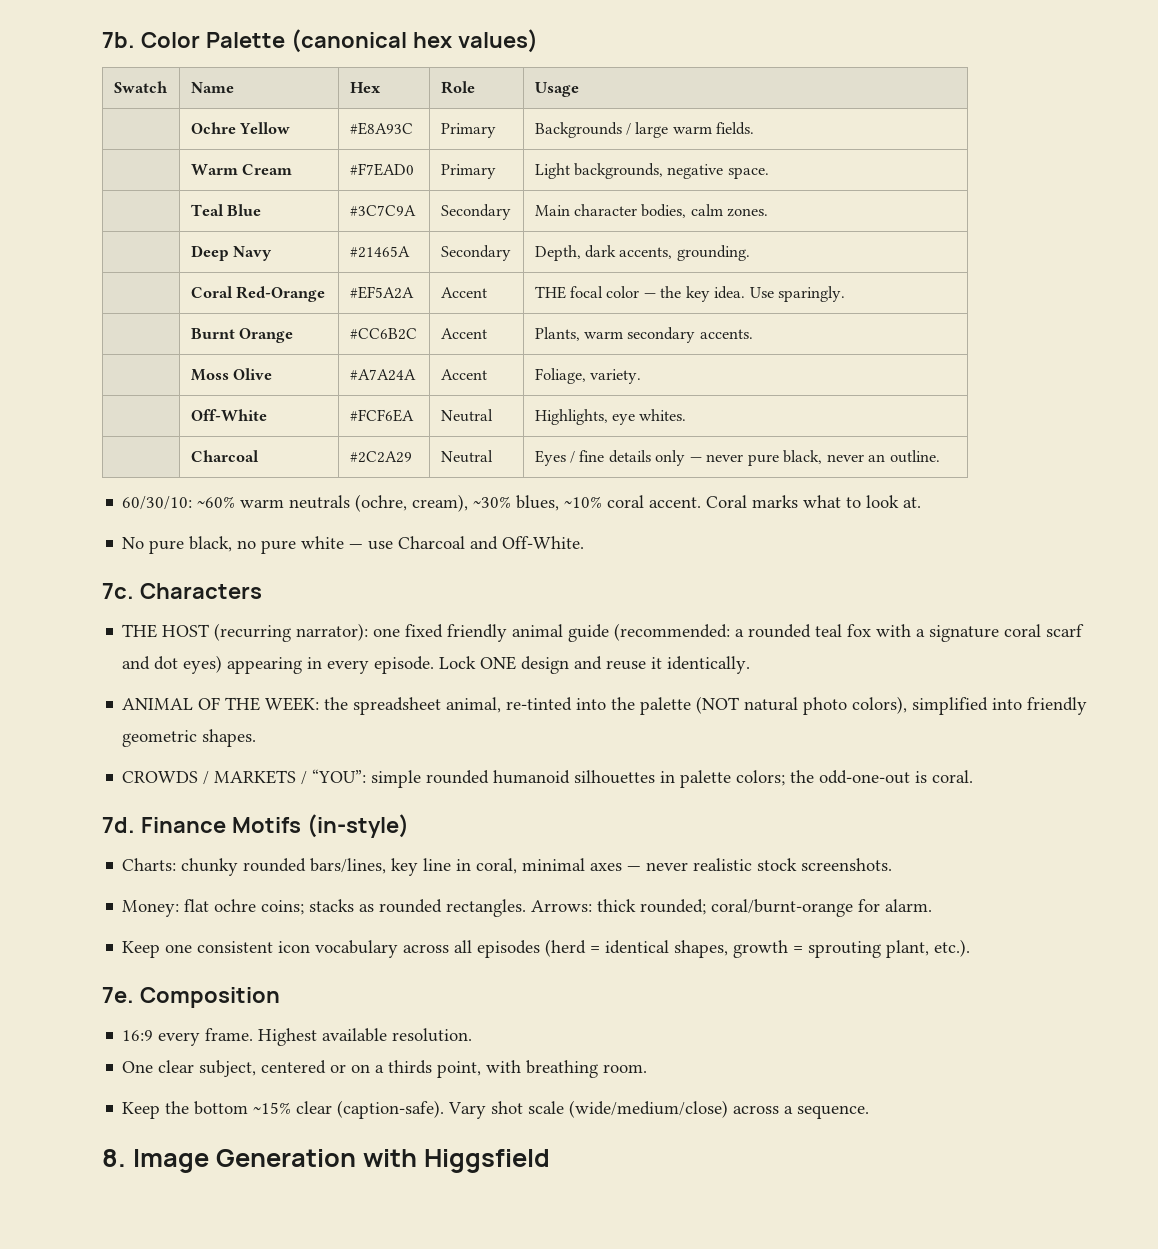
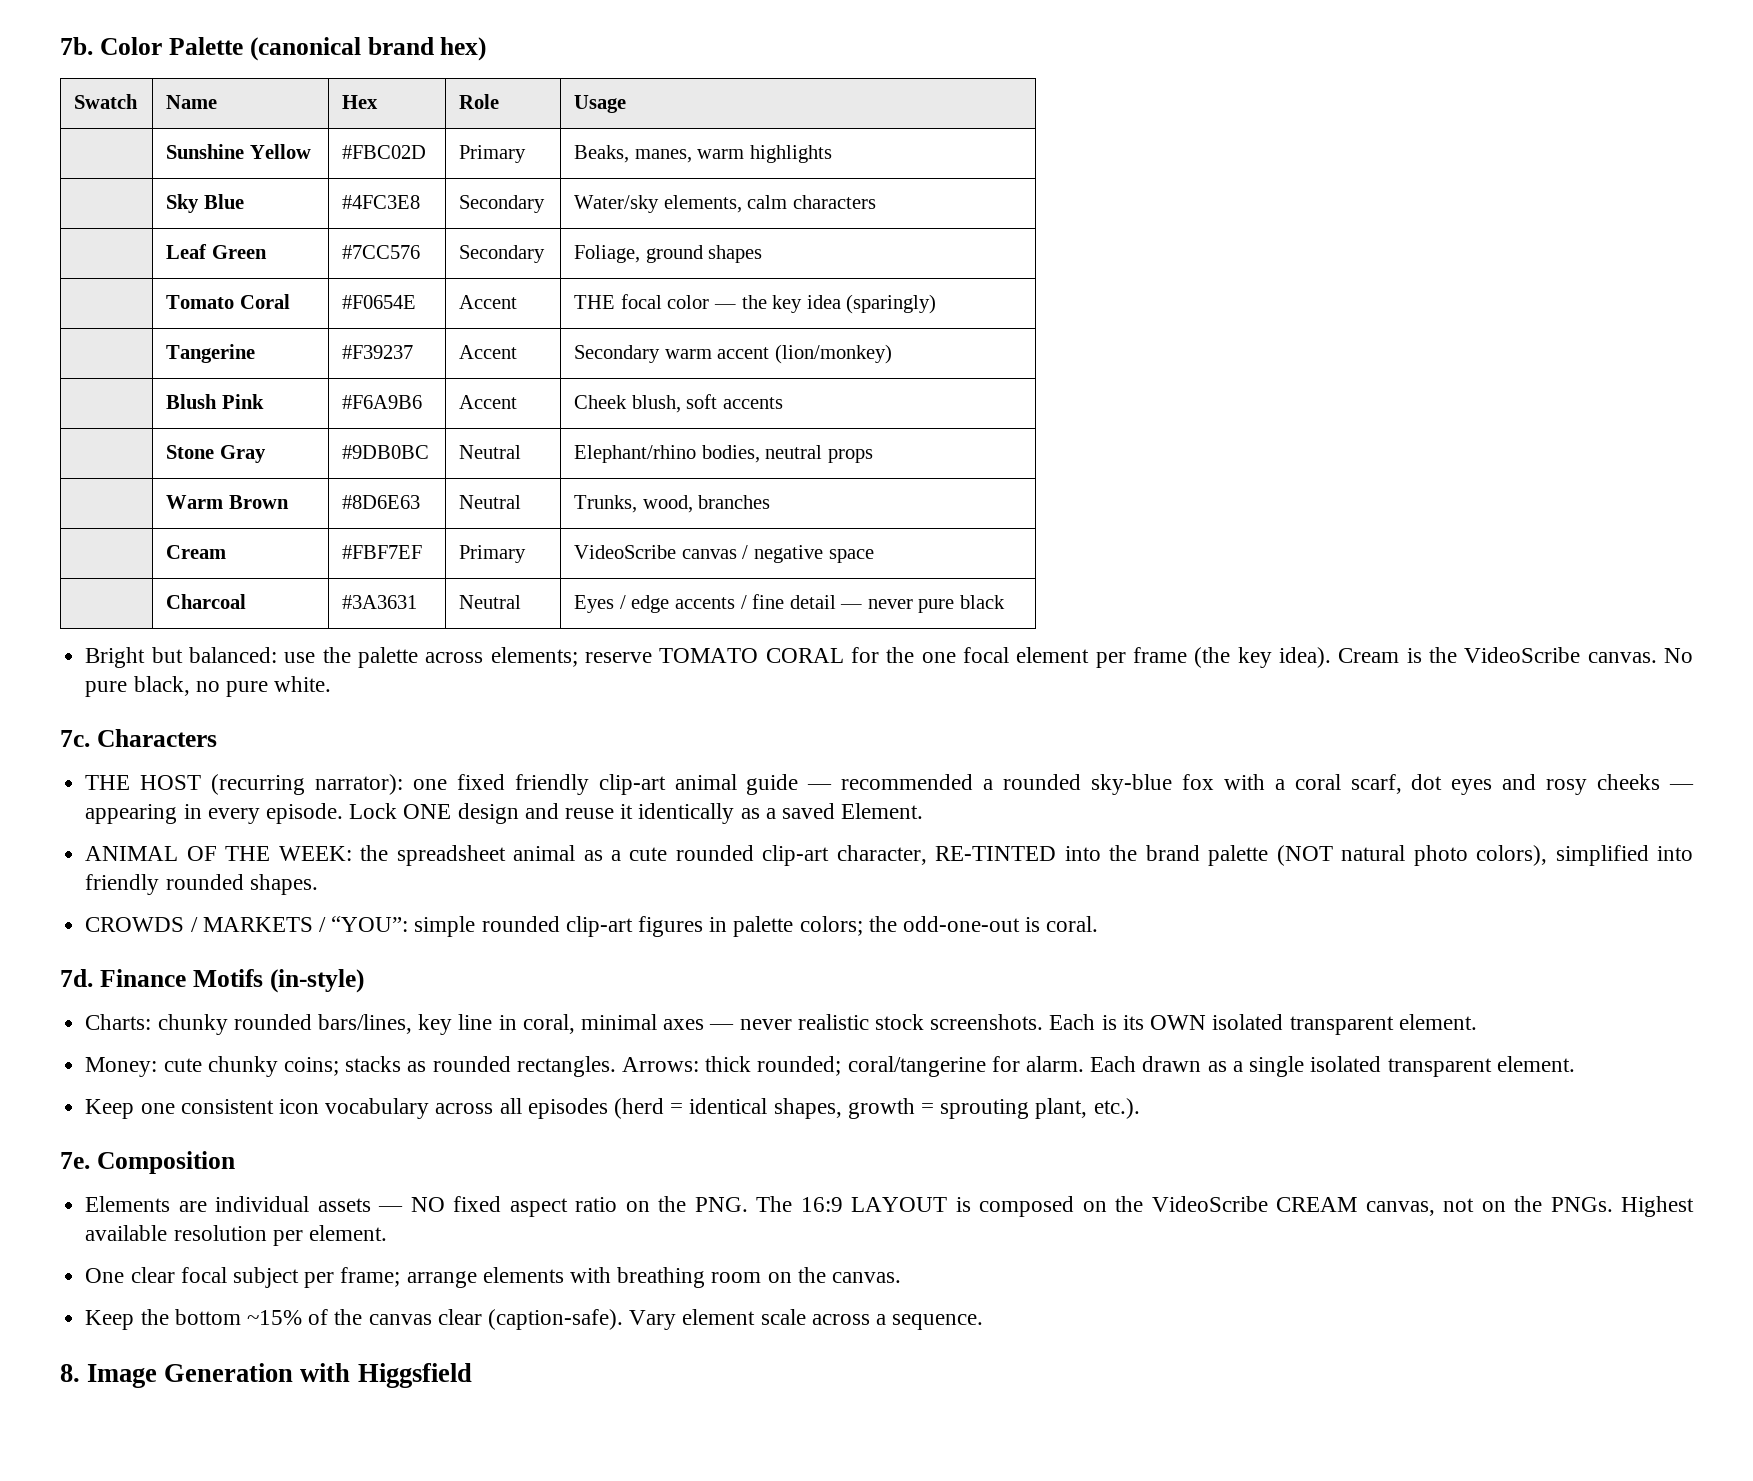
[412,29,538,53] hex values) -> [367,37,487,61] brand hex)
[190,122,236,134] Ochre -> [166,144,245,159] Sunshine
[349,122,413,135] [440,123,496,138] [534,122,755,138] [190,164,292,175] [349,163,414,176] [440,164,496,179] [534,163,769,179] [190,204,224,216] #E8A93C | Primary | Backgrounds / large warm fields. // | Warm Cream | #F7EAD0 | Primary | Light backgrounds, negative space. // | Teal -> [342,145,427,159] [459,145,527,163] [574,145,832,163] [166,194,200,213] #FBC02D | Primary | Beaks, manes, warm highlights // | Sky
[349,205,416,216] [440,204,511,220] [534,204,769,218] [190,245,272,261] [349,246,410,258] [440,245,511,261] [534,245,750,261] [190,286,325,302] [349,286,414,299] #3C7C9A | Secondary | Main character bodies, calm zones. // | Deep Navy | #21465A | Secondary | Depth, dark accents, grounding. // | Coral Red-Orange | #EF5A2A -> [342,195,421,209] [459,195,546,213] [574,195,876,213] [166,244,267,259] [342,245,421,259] [459,245,546,263] [574,245,763,263] [166,294,290,309] [342,295,417,309] #4FC3E8 | Secondary | Water/sky elements, calm characters // | Leaf Green | #7CC576 | Secondary | Foliage, ground shapes // | Tomato Coral | #F0654E
[714,286,846,302] [190,328,293,343] [349,328,417,340] [440,328,487,339] [534,327,753,343] [190,368,272,381] [349,369,416,381] [440,369,487,380] [534,368,641,384] [190,409,267,421] [349,409,414,422] [440,409,493,422] [534,409,687,425] idea. Use sparingly. // | Burnt Orange | #CC6B2C | Accent | Plants, warm secondary accents. // | Moss Olive | #A7A24A | Accent | Foliage, variety. // | Off-White | #FCF6EA | Neutral | Highlights, eye whites. -> [806,294,937,314] [166,344,256,363] [342,345,414,359] [459,345,518,359] [574,344,892,364] [166,394,264,409] [342,395,423,409] [459,395,518,409] [574,394,783,413] [166,445,266,463] [342,445,430,459] [459,445,522,459] [574,445,873,463] [166,495,289,509] [342,495,421,509] [459,495,522,509] [574,495,771,513] [166,545,227,559] [342,545,423,559] [459,545,527,563] [574,545,874,563] idea (sparingly) // | Tangerine | #F39237 | Accent | Secondary warm accent (lion/monkey) // | Blush Pink | #F6A9B6 | Accent | Cheek blush, soft accents // | Stone Gray | #9DB0BC | Neutral | Elephant/rhino bodies, neutral props // | Warm Brown | #8D6E63 | Neutral | Trunks, wood, branches // | Cream | #FBF7EF | Primary | VideoScribe canvas / negative space
[349,451,412,463] #2C2A29 -> [342,595,418,609] #3A3631
[579,450,940,466] [122,494,922,512] fine details only — never pure black, never an outline. // 60/30/10: ~60% warm neutrals (ochre, cream), ~30% blues, ~10% coral accent. Coral marks what to look at. // -> [631,594,1005,613] [85,647,1657,668] edge accents / fine detail — never pure black // Bright but balanced: use the palette across elements; reserve TOMATO CORAL for the one focal element per frame (the key idea). Cream is the VideoScribe canvas.
[301,536,585,550] white — use Charcoal and Off-White. -> [274,676,332,692] white.
(508, 633) none -> [598,774,666,795] clip-art
[614,623,731,641] (recommended: -> [807,774,974,790] — recommended
[815,624,843,637] teal -> [1091,774,1173,795] sky-blue
[929,624,1085,642] [122,655,223,674] signature coral scarf and dot eyes) -> [1294,774,1694,795] coral scarf, dot eyes and rosy cheeks —
[667,656,751,674] identically. -> [638,803,924,824] identically as a saved Element.
[446,697,573,713] animal, re-tinted -> [513,845,1057,866] animal as a cute rounded clip-art character, RE-TINTED
(636, 703) none -> [1145,845,1200,861] brand
[122,730,198,747] geometric -> [165,874,244,890] rounded
[493,770,656,784] humanoid silhouettes -> [565,916,703,937] clip-art figures
(893, 864) none -> [1049,1014,1477,1035] Each is its OWN isolated transparent element.
[184,899,257,912] flat ochre -> [163,1056,278,1077] cute chunky
[711,899,854,917] coral/burnt-orange -> [847,1056,986,1077] coral/tangerine
(933, 905) none -> [1090,1056,1575,1077] Each drawn as a single isolated transparent element.
[122,1028,473,1046] [122,1060,648,1078] [122,1100,729,1119] 16:9 every frame. Highest available resolution. // One clear subject, centered or on a thirds point, with breathing room. // Keep the bottom ~15% clear (caption-safe). Vary shot scale (wide/medium/close) -> [85,1196,1694,1217] [85,1225,387,1246] [85,1267,902,1288] [85,1309,806,1330] Elements are individual assets — NO fixed aspect ratio on the PNG. The 16:9 LAYOUT is composed on the VideoScribe CREAM canvas, not on the PNGs. Highest available resolution per element. // One clear focal subject per frame; arrange elements with breathing room on the canvas. // Keep the bottom ~15% of the canvas clear (caption-safe). Vary element scale

